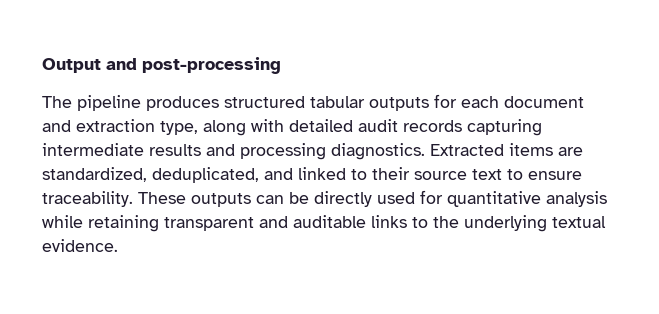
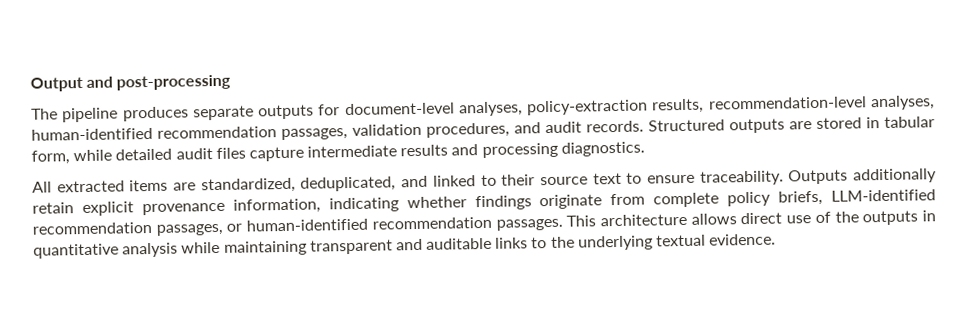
[224,94,584,111] [42,119,542,136] structured tabular outputs for each document and extraction type, along with detailed audit records capturing -> [192,95,935,121] [31,116,935,141] [31,146,304,165] separate outputs for document-level analyses, policy-extraction results, recommendation-level analyses, human-identified recommendation passages, validation procedures, and audit records. Structured outputs are stored in tabular form, while detailed audit files capture
[430,144,504,156] Extracted -> [32,180,125,193] // All extracted
[138,190,443,207] These outputs can be directly used for -> [788,168,937,185] [32,189,936,217] [32,210,936,236] Outputs additionally retain explicit provenance information, indicating whether findings originate from complete policy briefs, LLM-identified recommendation passages, or human-identified recommendation passages. This architecture allows direct use of the outputs in
[88,215,159,232] retaining -> [223,240,307,256] maintaining

